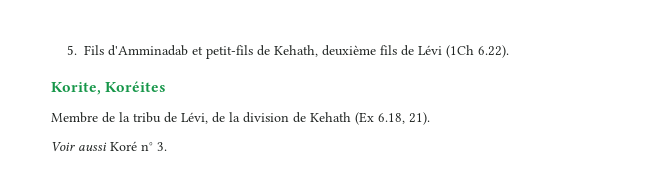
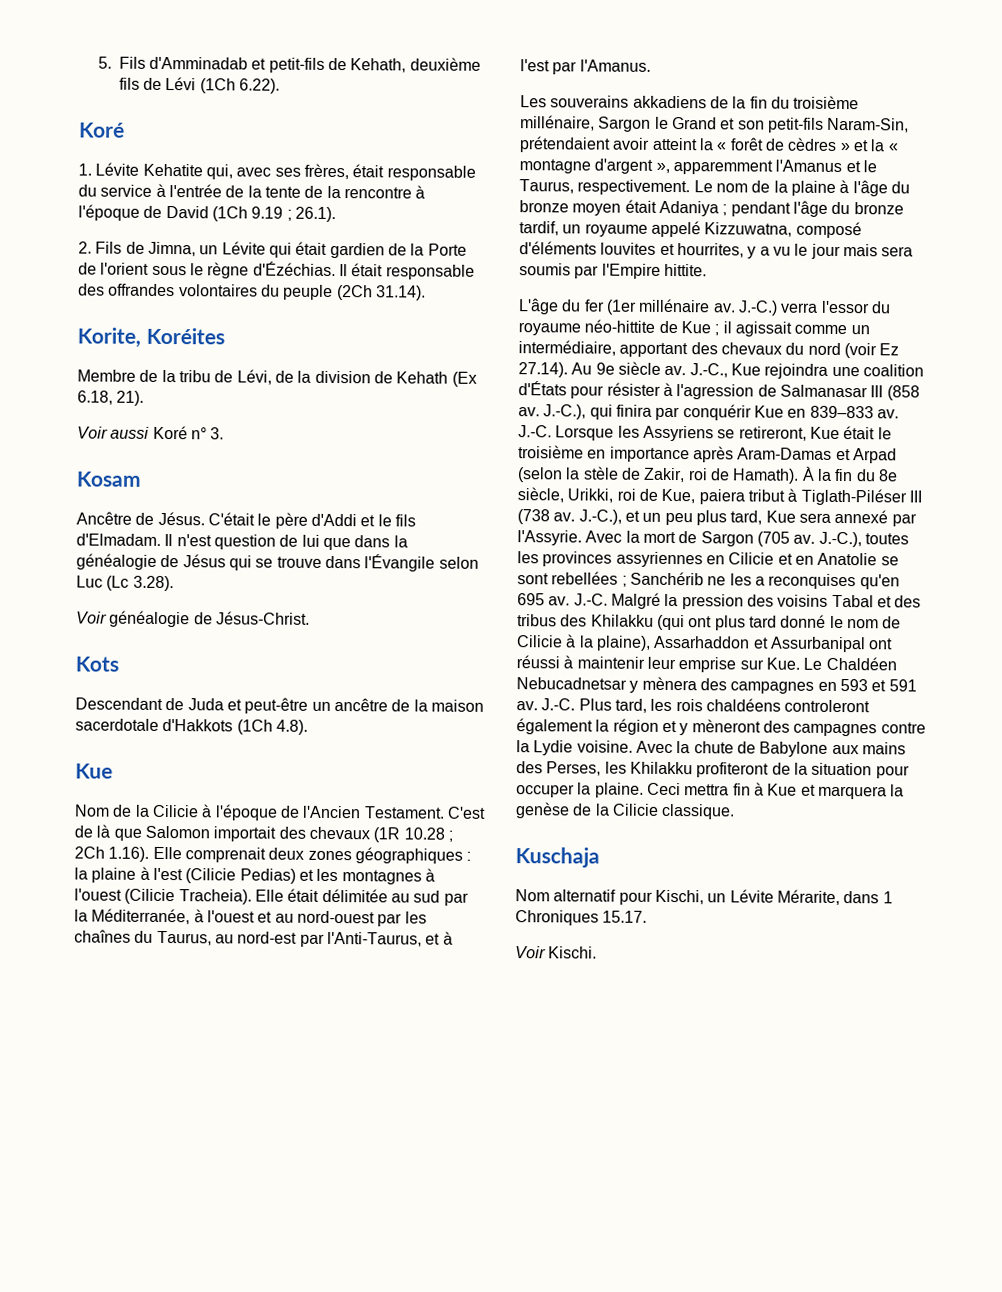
(510, 51) none -> [79,122,125,138] [78,162,476,181] [78,183,426,199] [78,204,336,223] [78,241,467,259] [78,261,475,280] [78,283,426,301] // Koré // 1. Lévite Kehatite qui, avec ses frères, était responsable du service à l'entrée de la tente de la rencontre à l'époque de David (1Ch 9.19 ; 26.1). // 2. Fils de Jimna, un Lévite qui était gardien de la Porte de l'orient sous le règne d'Ézéchias. Il était responsable des offrandes volontaires du peuple (2Ch 31.14).
(167, 146) none -> [76,471,142,487] [76,511,416,529] [76,533,408,551] [76,553,479,572] [76,575,174,592] [76,610,310,628] [75,656,119,672] [75,697,484,714] [75,718,308,735] [75,763,113,779] [74,804,486,821] [74,824,453,843] [74,846,472,864] [74,866,435,885] [74,888,469,906] [74,908,427,927] [74,929,453,947] [520,59,651,75] [520,95,860,110] [520,115,910,133] [519,136,898,153] [519,158,877,175] [519,179,910,197] [519,199,904,217] [519,220,862,239] [519,241,914,260] [519,263,707,279] [518,298,891,316] [518,319,870,337] [518,340,900,359] [518,361,924,379] [518,381,920,401] [518,404,899,421] [518,425,892,442] [518,445,897,464] [517,466,898,484] [517,487,922,506] [517,509,917,527] [517,530,909,548] [517,551,899,568] [517,571,900,590] [517,592,922,610] [517,614,902,631] [516,634,894,653] [516,655,897,673] [516,676,917,694] [516,698,871,713] [516,718,926,737] [516,740,906,757] [516,761,910,779] [516,782,905,800] [515,802,736,820] [515,847,600,868] [515,889,893,906] [515,910,648,926] [515,946,598,959] // Kosam // Ancêtre de Jésus. C'était le père d'Addi et le fils d'Elmadam. Il n'est question de lui que dans la généalogie de Jésus qui se trouve dans l'Évangile selon Luc (Lc 3.28). // Voir généalogie de Jésus-Christ. // Kots // Descendant de Juda et peut-être un ancêtre de la maison sacerdotale d'Hakkots (1Ch 4.8). // Kue // Nom de la Cilicie à l'époque de l'Ancien Testament. C'est de là que Salomon importait des chevaux (1R 10.28 ; 2Ch 1.16). Elle comprenait deux zones géographiques : la plaine à l'est (Cilicie Pedias) et les montagnes à l'ouest (Cilicie Tracheia). Elle était délimitée au sud par la Méditerranée, à l'ouest et au nord-ouest par les chaînes du Taurus, au nord-est par l'Anti-Taurus, et à l'est par l'Amanus. // Les souverains akkadiens de la fin du troisième millénaire, Sargon le Grand et son petit-fils Naram-Sin, prétendaient avoir atteint la « forêt de cèdres » et la « montagne d'argent », apparemment l'Amanus et le Taurus, respectivement. Le nom de la plaine à l'âge du bronze moyen était Adaniya ; pendant l'âge du bronze tardif, un royaume appelé Kizzuwatna, composé d'éléments louvites et hourrites, y a vu le jour mais sera soumis par l'Empire hittite. // L'âge du fer (1er millénaire av. J.‑C.) verra l'essor du royaume néo-hittite de Kue ; il agissait comme un intermédiaire, apportant des chevaux du nord (voir Ez 27.14). Au 9e siècle av. J.‑C., Kue rejoindra une coalition d'États pour résister à l'agression de Salmanasar III (858 av. J.‑C.), qui finira par conquérir Kue en 839–833 av. J.‑C. Lorsque les Assyriens se retireront, Kue était le troisième en importance après Aram-Damas et Arpad (selon la stèle de Zakir, roi de Hamath). À la fin du 8e siècle, Urikki, roi de Kue, paiera tribut à Tiglath-Piléser III (738 av. J.‑C.), et un peu plus tard, Kue sera annexé par l'Assyrie. Avec la mort de Sargon (705 av. J.‑C.), toutes les provinces assyriennes en Cilicie et en Anatolie se sont rebellées ; Sanchérib ne les a reconquises qu'en 695 av. J.‑C. Malgré la pression des voisins Tabal et des tribus des Khilakku (qui ont plus tard donné le nom de Cilicie à la plaine), Assarhaddon et Assurbanipal ont réussi à maintenir leur emprise sur Kue. Le Chaldéen Nebucadnetsar y mènera des campagnes en 593 et 591 av. J.‑C. Plus tard, les rois chaldéens controleront également la région et y mèneront des campagnes contre la Lydie voisine. Avec la chute de Babylone aux mains des Perses, les Khilakku profiteront de la situation pour occuper la plaine. Ceci mettra fin à Kue et marquera la genèse de la Cilicie classique. // Kuschaja // Nom alternatif pour Kischi, un Lévite Mérarite, dans 1 Chroniques 15.17. // Voir Kischi.

